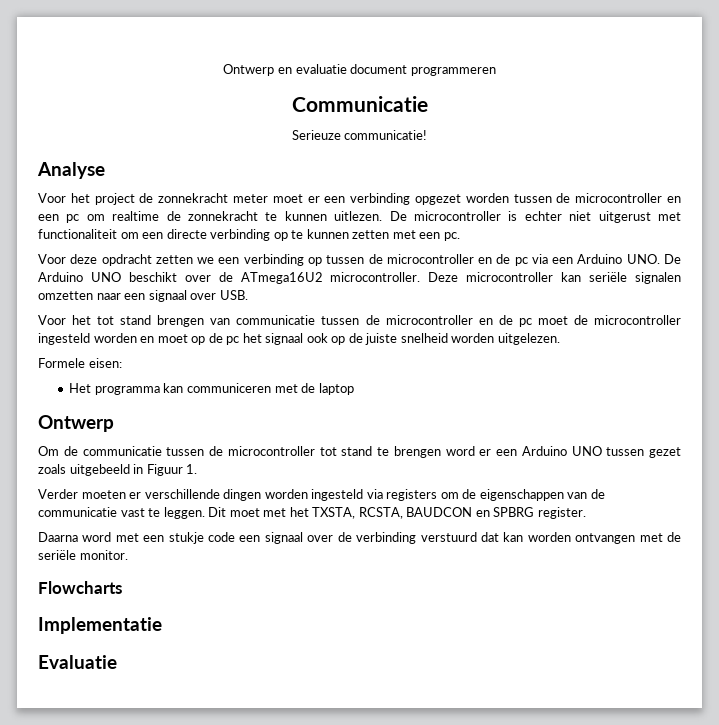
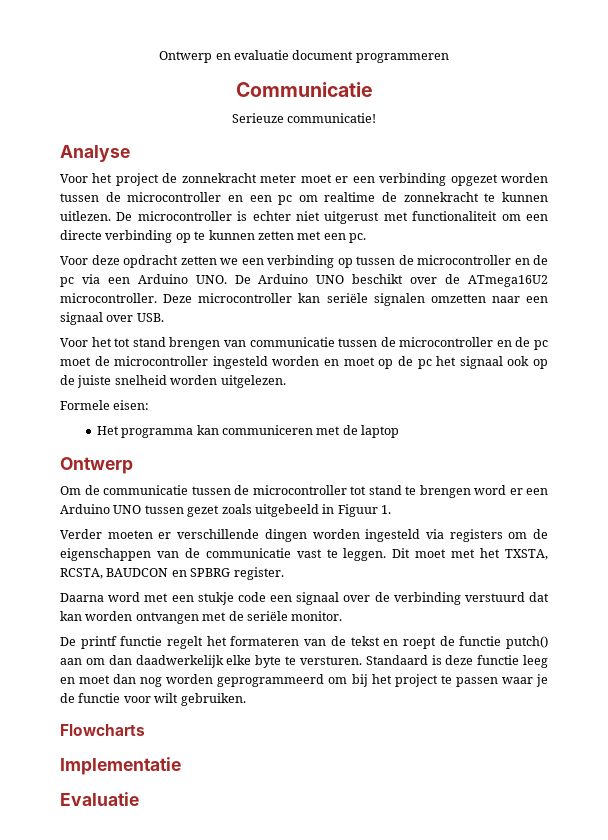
(128, 555) none -> [60,636,548,649] [60,655,548,668] [60,674,549,687] [60,693,246,706] // De printf functie regelt het formateren van de tekst en roept de functie putch() aan om dan daadwerkelijk elke byte te versturen. Standaard is deze functie leeg en moet dan nog worden geprogrammeerd om bij het project te passen waar je de functie voor wilt gebruiken.

